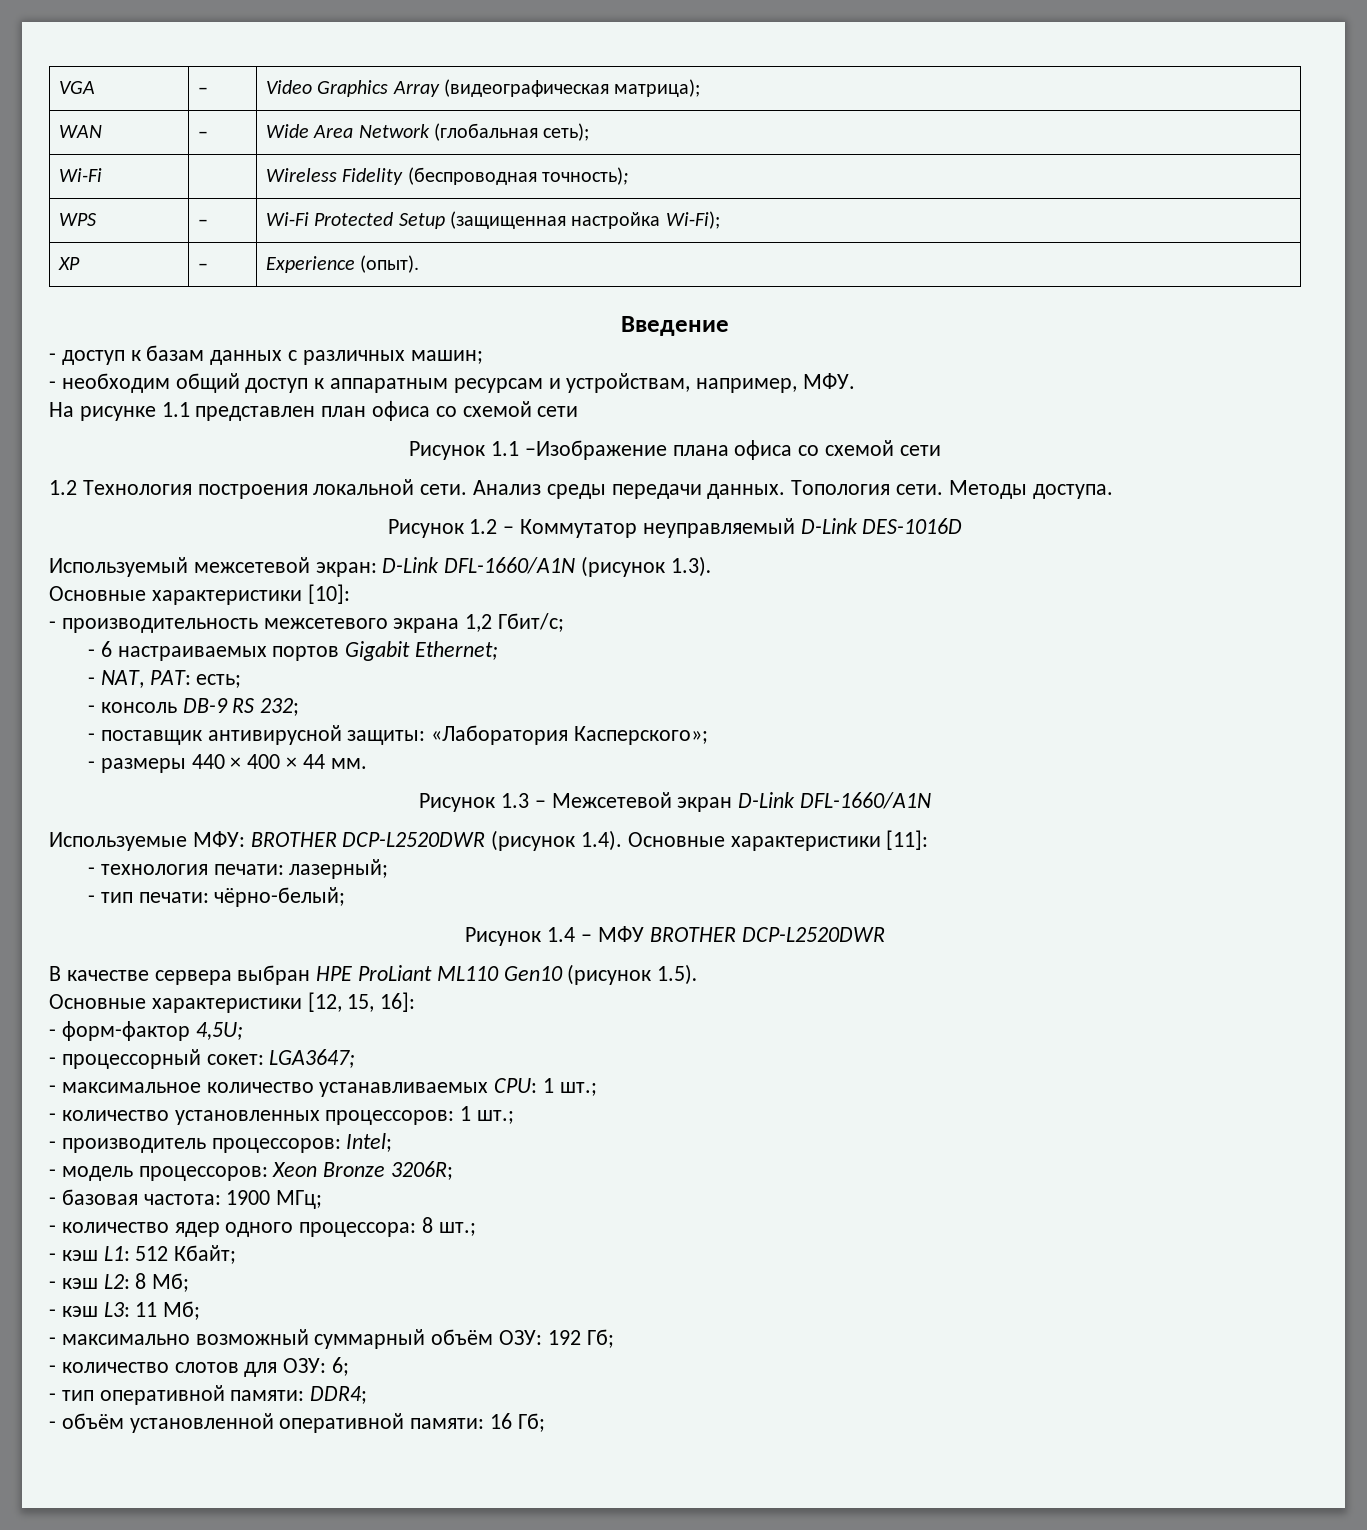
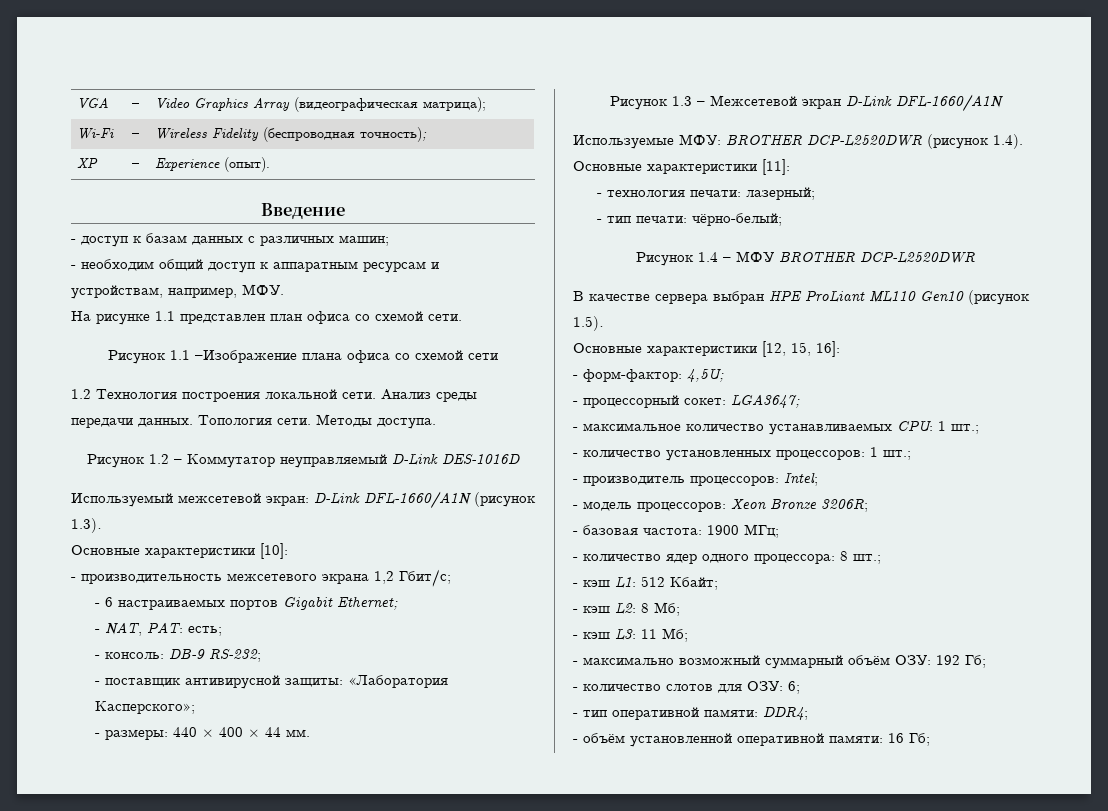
[59,125,103,138] [198,131,209,138] [266,123,590,141] [59,168,103,182] [266,167,628,185] [59,213,98,226] [198,219,209,226] [266,211,720,229] WAN | – | Wide Area Network (глобальная сеть); // Wi-Fi | | Wireless Fidelity (беспроводная точность); // WPS | – | Wi-Fi Protected Setup (защищенная настройка Wi-Fi); -> [77,128,115,139] [132,133,140,138] [155,127,428,142] Wi-Fi | – | Wireless Fidelity (беспроводная точность);
[537,406,579,417] сети -> [428,314,462,321] сети.
[100,698,300,716] консоль DB-9 RS 232; -> [104,649,261,662] консоль: DB-9 RS-232;
[100,758,186,773] размеры -> [104,729,168,740] размеры:
[61,1021,190,1041] форм-фактор -> [583,369,682,382] форм-фактор:

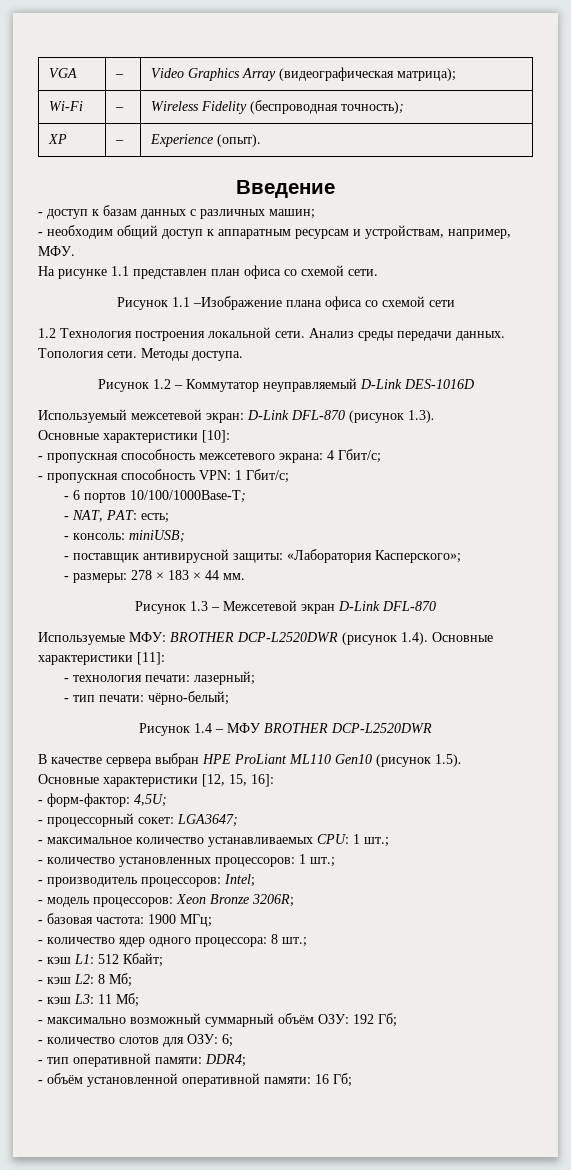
[364,491,471,509] DFL-1660/A1N -> [291,410,345,420] DFL-870
[81,571,394,584] производительность межсетевого экрана 1,2 -> [47,449,381,463] [38,469,242,483] пропускная способность межсетевого экрана: 4 Гбит/с; // - пропускная способность VPN: 1
[117,596,398,610] настраиваемых портов Gigabit Ethernet; -> [84,490,247,503] портов 10/100/1000Base-T;
[168,649,261,662] DB-9 RS-232; -> [129,530,186,543] miniUSB;
[172,727,243,737] 440 × 400 -> [131,570,190,580] 278 × 183
[895,94,1003,112] DFL-1660/A1N -> [382,601,436,611] DFL-870

